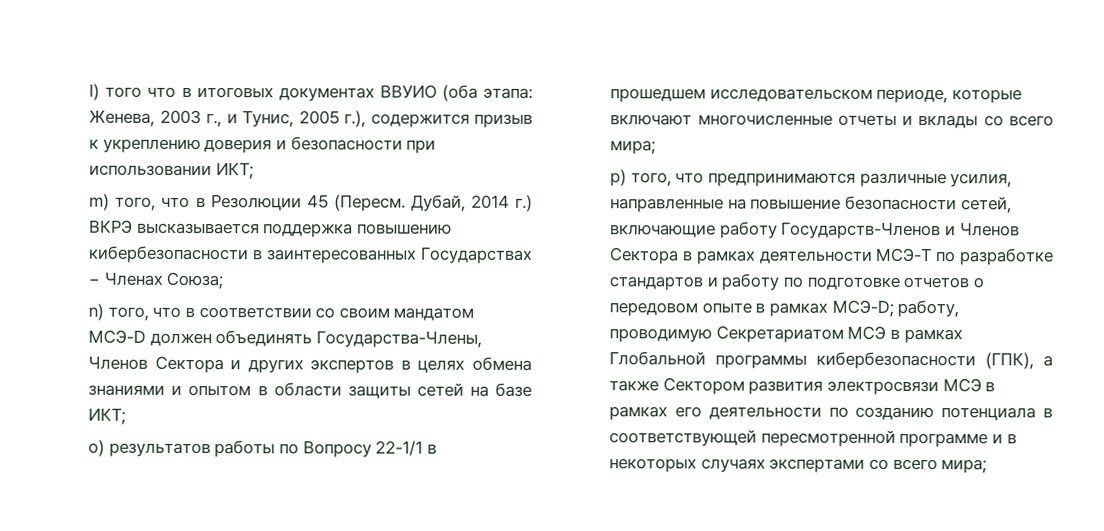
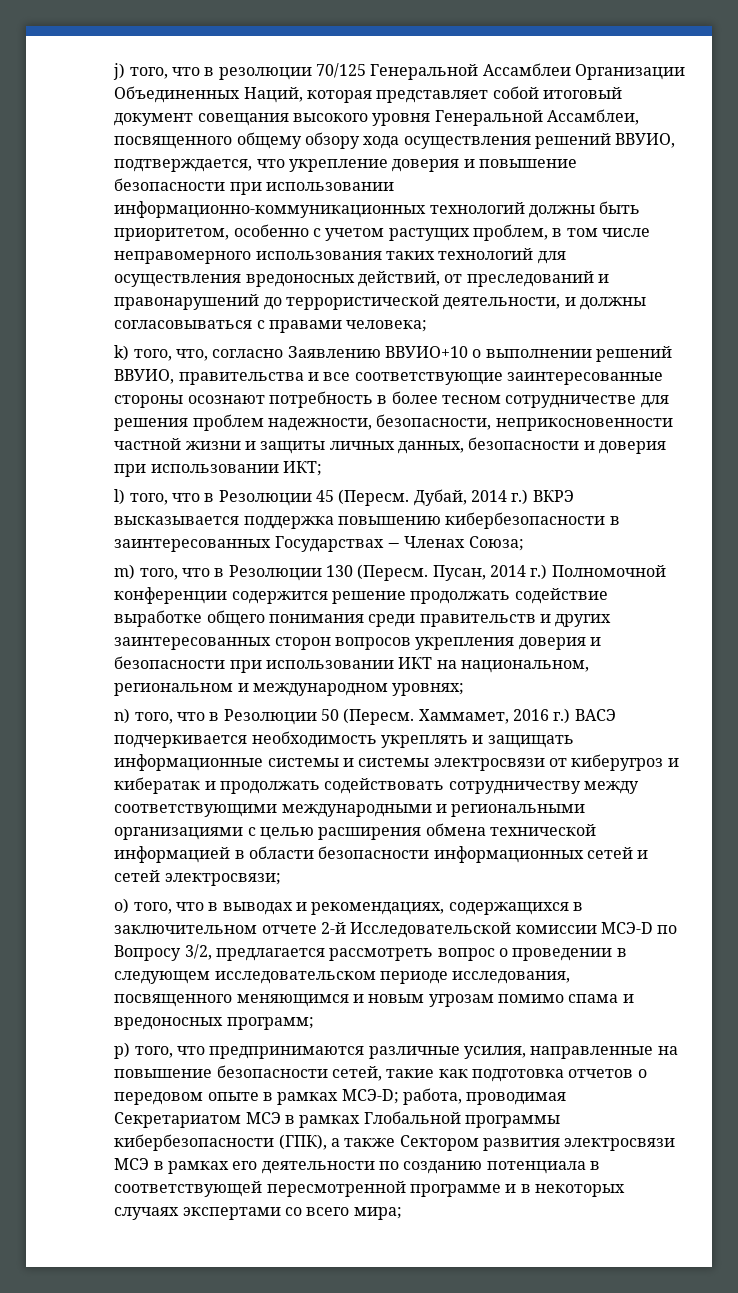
[89,83,533,102] [89,109,533,128] [89,136,437,154] [89,162,254,180] [89,193,111,211] l) того что в итоговых документах ВВУИО (оба этапа: Женева, 2003 г., и Тунис, 2005 г.), содержится призыв к укреплению доверия и безопасности при использовании ИКТ; // m) -> [113,63,685,80] [114,86,623,103] [114,109,640,126] [114,132,676,149] [114,159,578,172] [114,178,395,195] [114,201,641,218] [114,224,650,241] [114,248,566,264] [114,271,610,287] [114,294,647,310] [114,320,428,333] [114,345,672,362] [114,369,664,385] [114,391,669,408] [114,414,673,431] [114,437,666,454] [114,461,323,477] [114,489,126,505] j) того, что в резолюции 70/125 Генеральной Ассамблеи Организации Объединенных Наций, которая представляет собой итоговый документ совещания высокого уровня Генеральной Ассамблеи, посвященного общему обзору хода осуществления решений ВВУИО, подтверждается, что укрепление доверия и повышение безопасности при использовании информационно-коммуникационных технологий должны быть приоритетом, особенно с учетом растущих проблем, в том числе неправомерного использования таких технологий для осуществления вредоносных действий, от преследований и правонарушений до террористической деятельности, и должны согласовываться с правами человека; // k) того, что, согласно Заявлению ВВУИО+10 о выполнении решений ВВУИО, правительства и все соответствующие заинтересованные стороны осознают потребность в более тесном сотрудничестве для решения проблем надежности, безопасности, неприкосновенности частной жизни и защиты личных данных, безопасности и доверия при использовании ИКТ; // l)
[88,303,475,321] [88,329,483,348] [88,355,532,374] [88,382,533,399] [88,407,127,425] [88,439,437,458] [610,88,1023,104] [610,114,1054,129] [610,140,657,155] n) того, что в соответствии со своим мандатом МСЭ-D должен объединять Государства-Члены, Членов Сектора и других экспертов в целях обмена знаниями и опытом в области защиты сетей на базе ИКТ; // o) результатов работы по Вопросу 22-1/1 в прошедшем исследовательском периоде, которые включают многочисленные отчеты и вклады со всего мира; -> [114,564,666,581] [114,587,608,604] [114,610,612,627] [114,637,602,650] [114,656,590,673] [114,683,465,696] [114,708,616,725] [114,731,574,748] [114,754,679,771] [114,777,640,794] [114,804,586,817] [114,823,597,840] [114,846,649,863] [114,870,281,886] [114,898,583,915] [114,922,678,938] [114,944,627,961] [114,971,571,984] [114,994,634,1007] [114,1017,314,1030] m) того, что в Резолюции 130 (Пересм. Пусан, 2014 г.) Полномочной конференции содержится решение продолжать содействие выработке общего понимания среди правительств и других заинтересованных сторон вопросов укрепления доверия и безопасности при использовании ИКТ на национальном, региональном и международном уровнях; // n) того, что в Резолюции 50 (Пересм. Хаммамет, 2016 г.) ВАСЭ подчеркивается необходимость укреплять и защищать информационные системы и системы электросвязи от киберугроз и кибератак и продолжать содействовать сотрудничеству между соответствующими международными и региональными организациями с целью расширения обмена технической информацией в области безопасности информационных сетей и сетей электросвязи; // o) того, что в выводах и рекомендациях, содержащихся в заключительном отчете 2-й Исследовательской комиссии МСЭ-D по Вопросу 3/2, предлагается рассмотреть вопрос о проведении в следующем исследовательском периоде исследования, посвященного меняющимся и новым угрозам помимо спама и вредоносных программ;
[610,221,1020,240] [610,247,1054,266] [609,273,900,291] включающие работу Государств-Членов и Членов Сектора в рамках деятельности МСЭ-Т по разработке стандартов и работу по подготовке -> [386,1069,565,1082] такие как подготовка
[897,299,960,318] [609,328,713,343] работу, проводимую -> [403,1088,567,1105] работа, проводимая

